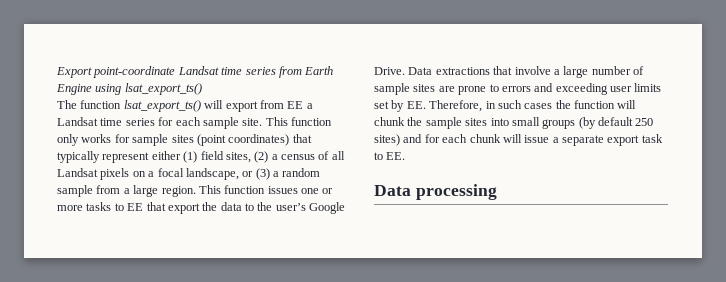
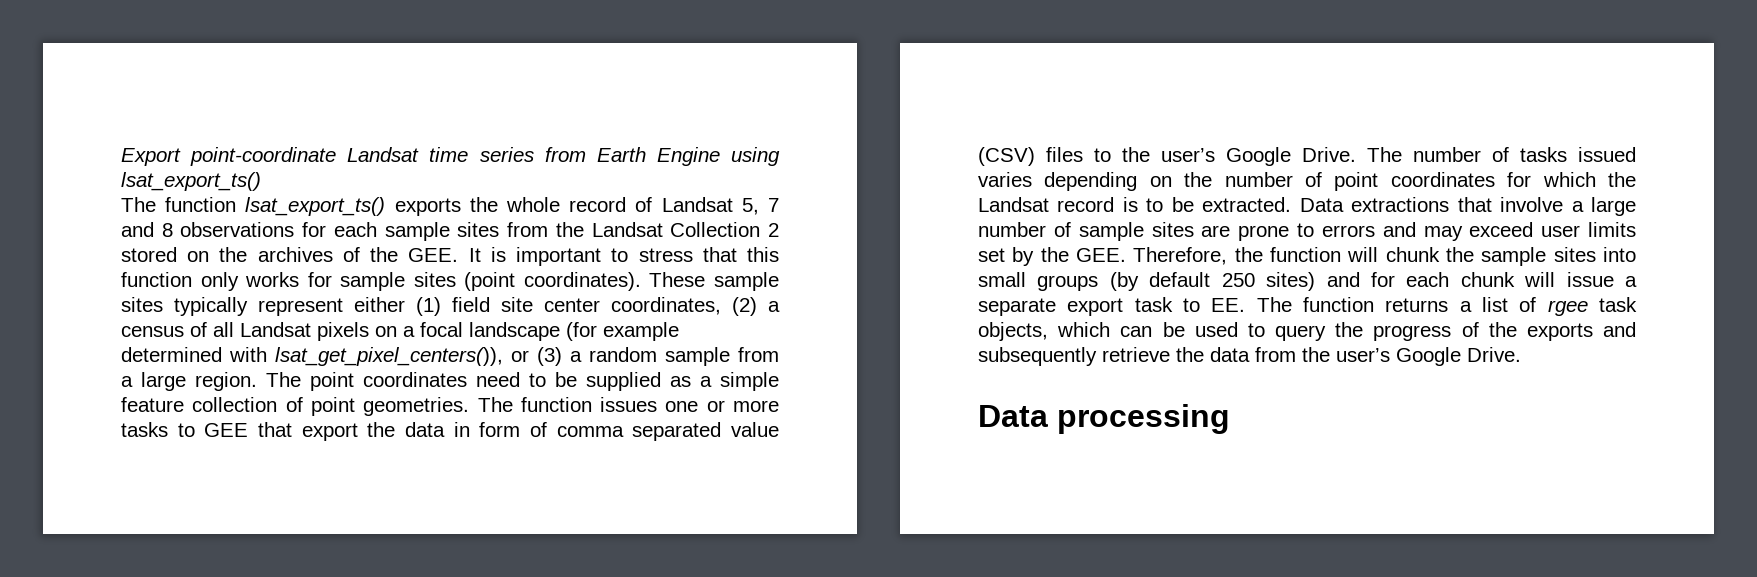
[204,100,313,112] [57,117,288,129] will export from EE a Landsat time series for each sample site. This -> [394,197,780,216] [121,222,780,241] [121,247,780,266] exports the whole record of Landsat 5, 7 and 8 observations for each sample sites from the Landsat Collection 2 stored on the archives of the GEE. It is important to stress that this
[228,134,312,146] coordinates) that -> [523,272,779,291] [121,297,163,312] coordinates). These sample sites
[225,152,251,163] sites, -> [501,297,721,315] site center coordinates,
[185,168,239,180] landscape, -> [469,322,679,341] [121,347,503,366] landscape (for example determined with lsat_get_pixel_centers()),
[198,185,221,194] This -> [266,372,779,391] [121,397,513,416] The point coordinates need to be supplied as a simple feature collection of point geometries. The
[127,203,144,211] EE -> [204,423,249,437] GEE
(242, 206) none -> [453,422,780,441] [978,147,1083,166] in form of comma separated value (CSV) files
(405, 71) none -> [1367,147,1636,162] [978,172,1636,191] [978,197,1292,212] The number of tasks issued varies depending on the number of point coordinates for which the Landsat record is to be extracted.
[555,83,608,95] exceeding -> [1423,222,1534,241] may exceed
[406,100,553,112] EE. Therefore, in such cases -> [1040,247,1228,265] the GEE. Therefore,
(406, 156) none -> [1256,297,1637,316] [978,322,1636,341] [978,347,1521,366] The function returns a list of rgee task objects, which can be used to query the progress of the exports and subsequently retrieve the data from the user’s Google Drive.

